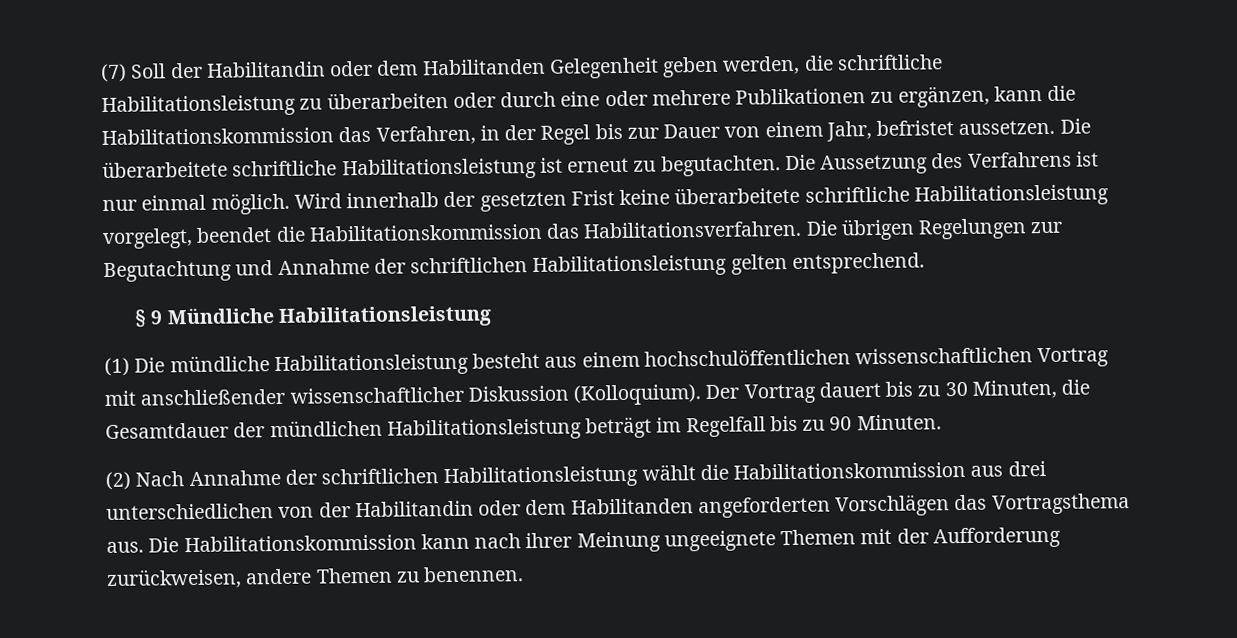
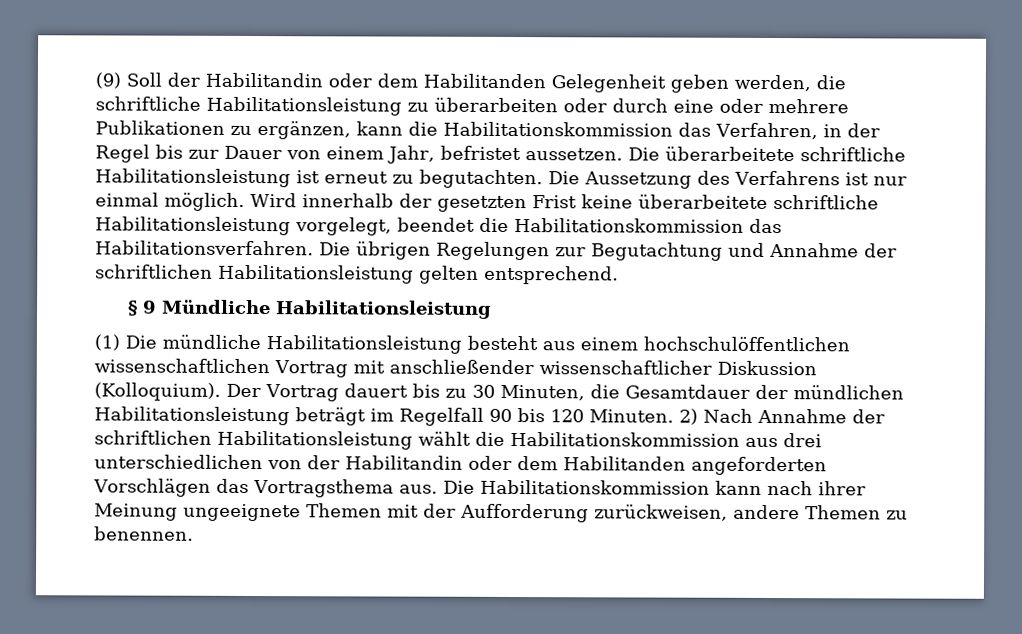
[100,63,127,83] (7) -> [95,72,121,89] (9)
[769,415,853,432] bis zu 90 -> [489,408,584,423] 90 bis 120
[105,471,131,491] // (2) -> [679,408,698,425] 2)

